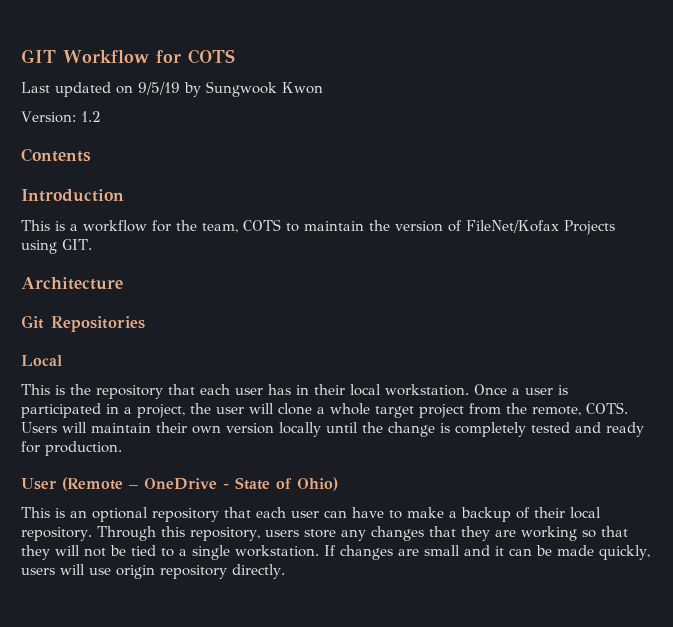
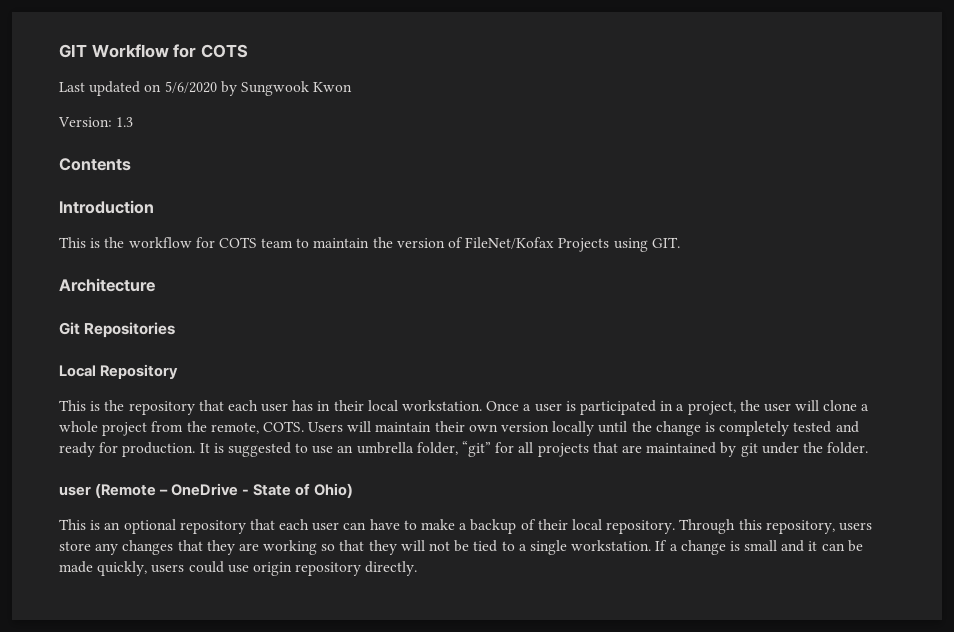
[138,82,180,95] 9/5/19 -> [164,81,217,93] 5/6/2020
[80,111,101,122] 1.2 -> [116,117,134,127] 1.3
[70,224,78,231] a -> [104,237,125,248] the
[176,219,281,233] the team, COTS -> [218,237,294,248] COTS team
(62, 360) none -> [100,364,179,379] Repository
[375,406,414,418] target -> (98, 426) none
[21,478,57,490] // User -> [199,441,869,457] [59,486,91,496] It is suggested to use an umbrella folder, “git” for all projects that are maintained by git under the folder. // user
[340,545,419,560] changes are -> [669,540,740,555] a change is
[60,564,85,575] will -> [188,561,224,573] could

